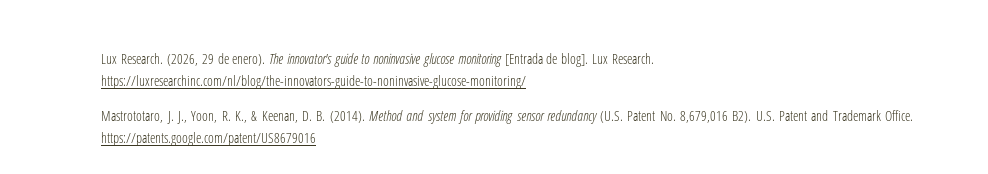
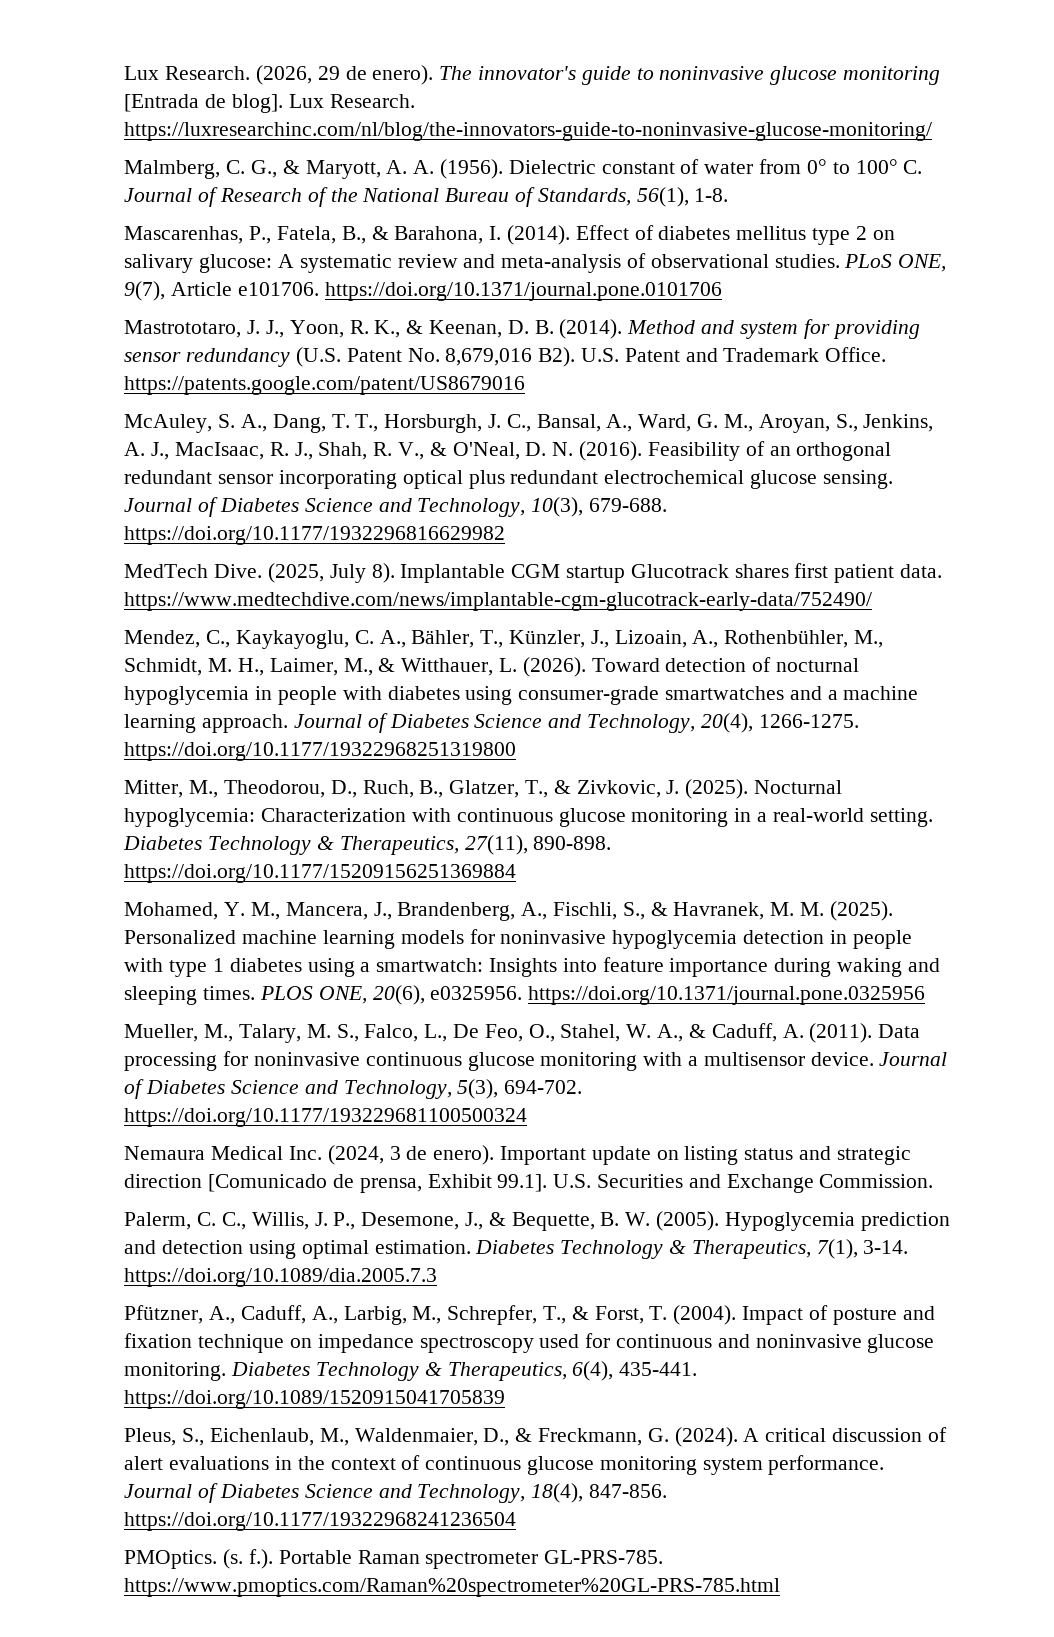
(527, 82) none -> [124,159,923,179] [124,187,729,207] [124,225,895,245] [124,253,947,273] [124,281,722,301] // Malmberg, C. G., & Maryott, A. A. (1956). Dielectric constant of water from 0° to 100° C. Journal of Research of the National Bureau of Standards, 56(1), 1-8. // Mascarenhas, P., Fatela, B., & Barahona, I. (2014). Effect of diabetes mellitus type 2 on salivary glucose: A systematic review and meta-analysis of observational studies. PLoS ONE, 9(7), Article e101706. https://doi.org/10.1371/journal.pone.0101706
(317, 139) none -> [124,414,934,433] [124,441,892,461] [124,470,893,489] [124,497,668,517] [124,526,506,545] [124,563,943,583] [124,592,873,611] [124,630,884,649] [124,657,860,677] [124,686,919,705] [124,713,859,733] [124,742,517,761] [124,779,843,799] [124,808,933,827] [123,835,612,855] [124,864,517,883] [124,901,893,921] [124,929,912,949] [124,957,940,977] [124,985,926,1005] [124,1023,921,1043] [124,1051,948,1071] [124,1079,583,1099] [124,1108,528,1127] [124,1145,911,1165] [124,1174,934,1193] [124,1211,950,1231] [124,1239,909,1259] [124,1268,438,1287] [124,1305,935,1325] [124,1333,935,1353] [124,1361,698,1381] [124,1390,506,1409] [124,1427,947,1447] [124,1455,885,1475] [124,1483,668,1503] [124,1512,517,1531] [124,1549,664,1569] [124,1578,781,1597] // McAuley, S. A., Dang, T. T., Horsburgh, J. C., Bansal, A., Ward, G. M., Aroyan, S., Jenkins, A. J., MacIsaac, R. J., Shah, R. V., & O'Neal, D. N. (2016). Feasibility of an orthogonal redundant sensor incorporating optical plus redundant electrochemical glucose sensing. Journal of Diabetes Science and Technology, 10(3), 679-688. https://doi.org/10.1177/1932296816629982 // MedTech Dive. (2025, July 8). Implantable CGM startup Glucotrack shares first patient data. https://www.medtechdive.com/news/implantable-cgm-glucotrack-early-data/752490/ // Mendez, C., Kaykayoglu, C. A., Bähler, T., Künzler, J., Lizoain, A., Rothenbühler, M., Schmidt, M. H., Laimer, M., & Witthauer, L. (2026). Toward detection of nocturnal hypoglycemia in people with diabetes using consumer-grade smartwatches and a machine learning approach. Journal of Diabetes Science and Technology, 20(4), 1266-1275. https://doi.org/10.1177/19322968251319800 // Mitter, M., Theodorou, D., Ruch, B., Glatzer, T., & Zivkovic, J. (2025). Nocturnal hypoglycemia: Characterization with continuous glucose monitoring in a real-world setting. Diabetes Technology & Therapeutics, 27(11), 890-898. https://doi.org/10.1177/15209156251369884 // Mohamed, Y. M., Mancera, J., Brandenberg, A., Fischli, S., & Havranek, M. M. (2025). Personalized machine learning models for noninvasive hypoglycemia detection in people with type 1 diabetes using a smartwatch: Insights into feature importance during waking and sleeping times. PLOS ONE, 20(6), e0325956. https://doi.org/10.1371/journal.pone.0325956 // Mueller, M., Talary, M. S., Falco, L., De Feo, O., Stahel, W. A., & Caduff, A. (2011). Data processing for noninvasive continuous glucose monitoring with a multisensor device. Journal of Diabetes Science and Technology, 5(3), 694-702. https://doi.org/10.1177/193229681100500324 // Nemaura Medical Inc. (2024, 3 de enero). Important update on listing status and strategic direction [Comunicado de prensa, Exhibit 99.1]. U.S. Securities and Exchange Commission. // Palerm, C. C., Willis, J. P., Desemone, J., & Bequette, B. W. (2005). Hypoglycemia prediction and detection using optimal estimation. Diabetes Technology & Therapeutics, 7(1), 3-14. https://doi.org/10.1089/dia.2005.7.3 // Pfützner, A., Caduff, A., Larbig, M., Schrepfer, T., & Forst, T. (2004). Impact of posture and fixation technique on impedance spectroscopy used for continuous and noninvasive glucose monitoring. Diabetes Technology & Therapeutics, 6(4), 435-441. https://doi.org/10.1089/1520915041705839 // Pleus, S., Eichenlaub, M., Waldenmaier, D., & Freckmann, G. (2024). A critical discussion of alert evaluations in the context of continuous glucose monitoring system performance. Journal of Diabetes Science and Technology, 18(4), 847-856. https://doi.org/10.1177/19322968241236504 // PMOptics. (s. f.). Portable Raman spectrometer GL-PRS-785. https://www.pmoptics.com/Raman%20spectrometer%20GL-PRS-785.html

